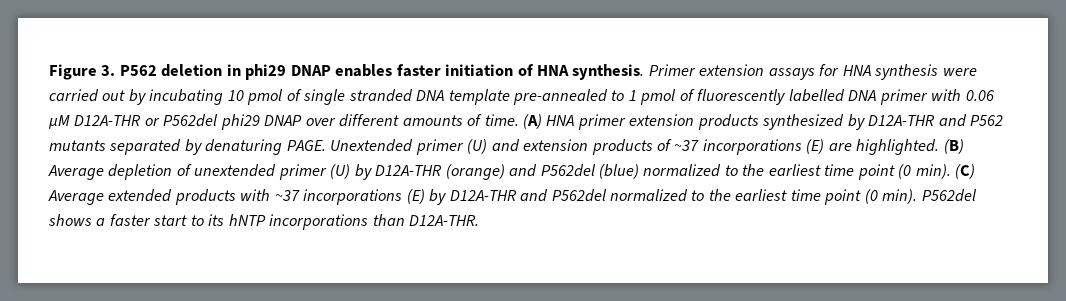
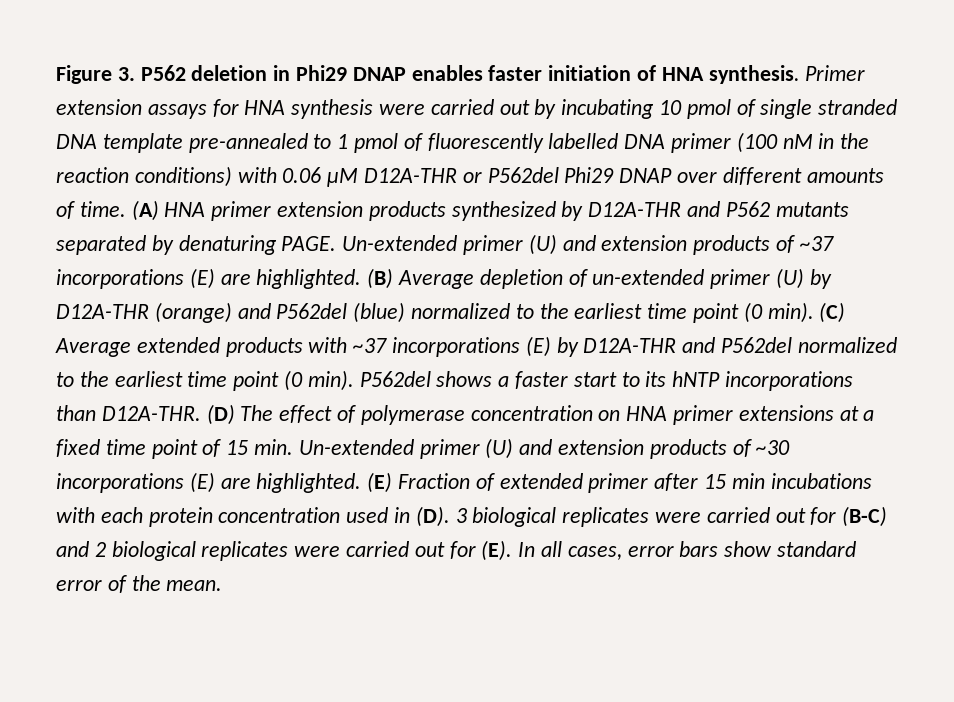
[245,64,287,80] phi29 -> [296,65,348,81] Phi29
(928, 97) none -> [736,132,870,153] [56,166,232,187] (100 nM in the reaction conditions)
[220,114,260,130] phi29 -> [564,167,615,183] Phi29
[330,139,414,152] Unextended -> [342,235,458,251] Un-extended
[194,164,277,177] unextended -> [592,269,705,285] un-extended
(480, 220) none -> [206,404,875,425] [56,438,791,459] [56,472,872,493] [56,506,888,527] [56,540,857,561] [56,575,223,593] (D) The effect of polymerase concentration on HNA primer extensions at a fixed time point of 15 min. Un-extended primer (U) and extension products of ~30 incorporations (E) are highlighted. (E) Fraction of extended primer after 15 min incubations with each protein concentration used in (D). 3 biological replicates were carried out for (B-C) and 2 biological replicates were carried out for (E). In all cases, error bars show standard error of the mean.

